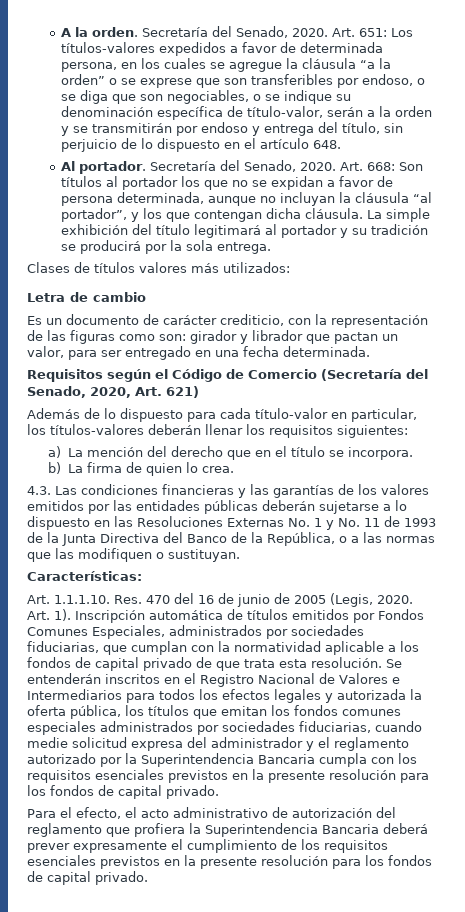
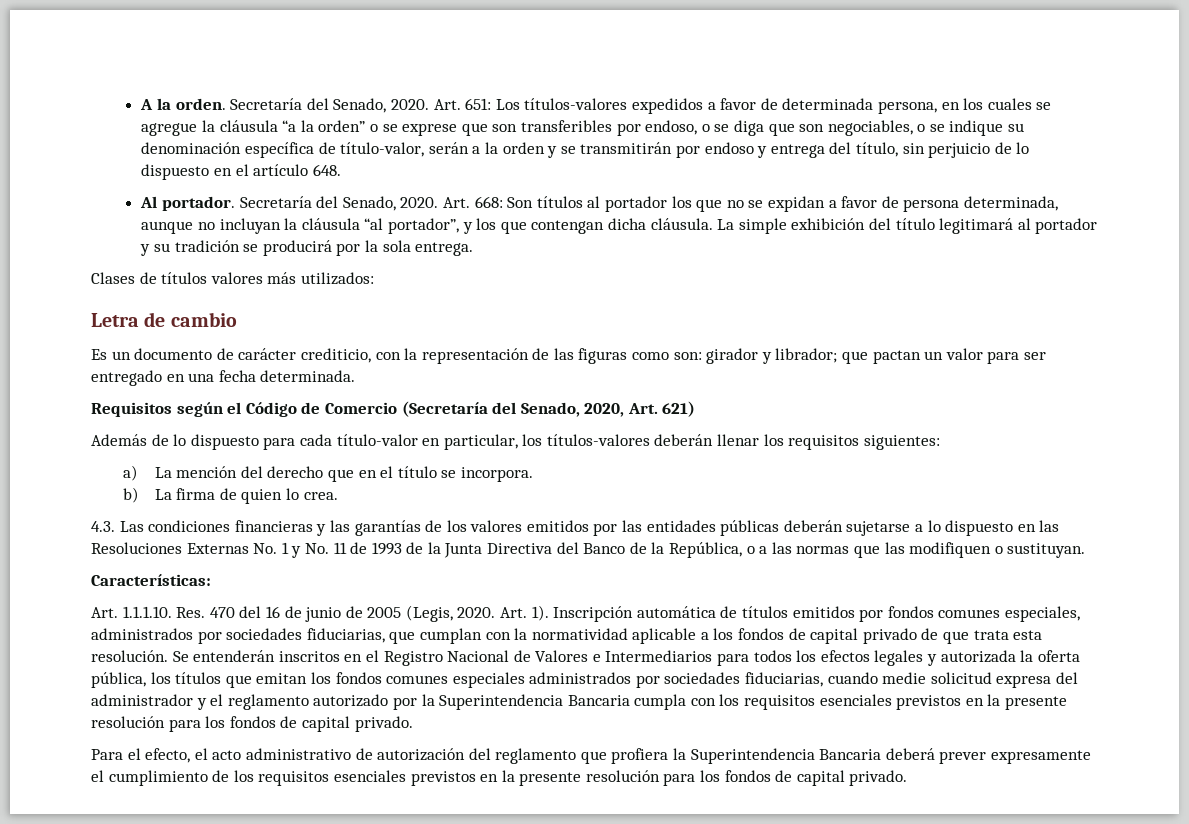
[252,330,303,341] librador -> [775,348,838,363] librador;
[27,346,64,358] valor, -> [945,348,983,360] valor
[378,609,424,620] [27,625,165,639] Fondos Comunes Especiales, -> [887,606,1080,622] fondos comunes especiales,

